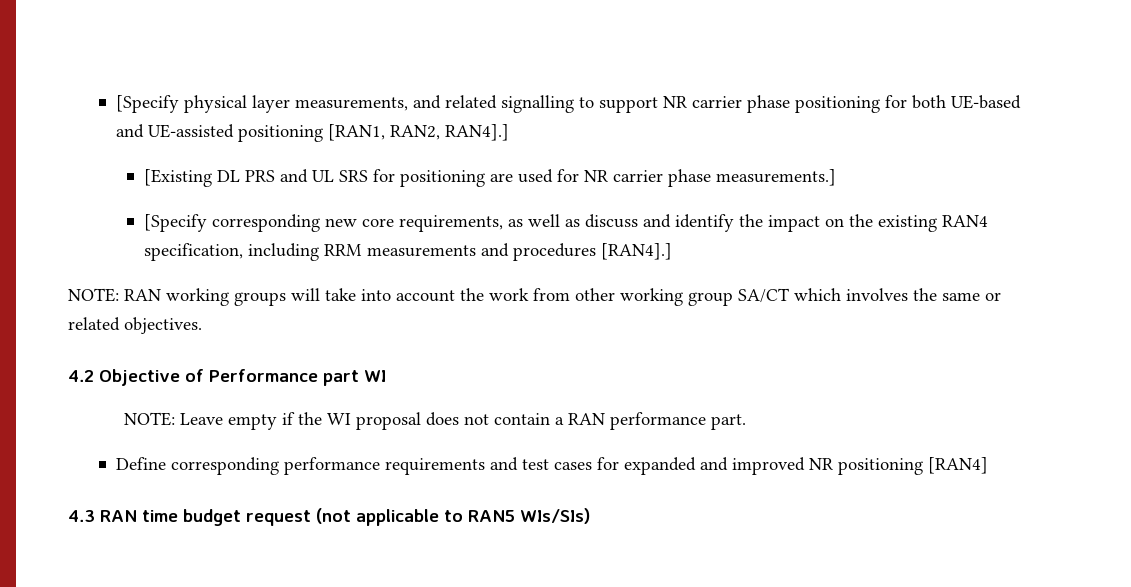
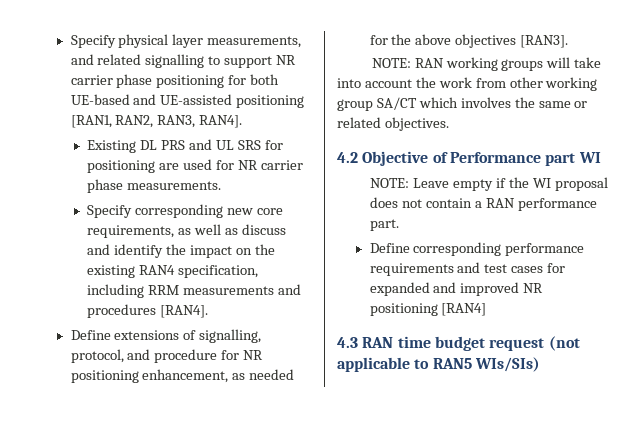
[116,95,180,113] [Specify -> [70,35,116,48] Specify
[445,124,510,141] [143,169,212,187] RAN4].] // [Existing -> [157,115,243,128] [87,140,137,153] RAN3, RAN4]. // Existing
[715,169,836,186] [143,214,207,232] measurements.] // [Specify -> [127,181,222,190] [87,205,133,218] measurements. // Specify
[600,243,672,260] [RAN4].] -> [160,305,209,318] [70,329,262,343] [70,349,264,363] [70,369,295,383] [369,34,569,48] [RAN4]. // Define extensions of signalling, protocol, and procedure for NR positioning enhancement, as needed for the above objectives [RAN3].

